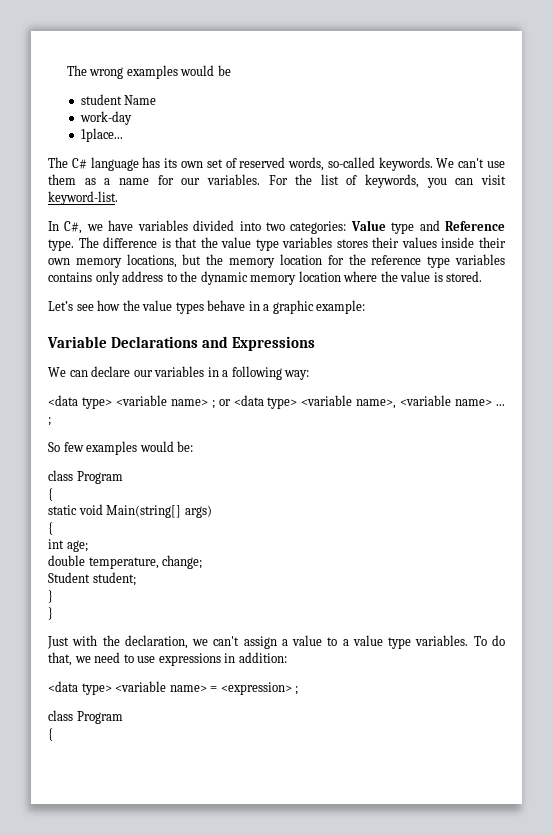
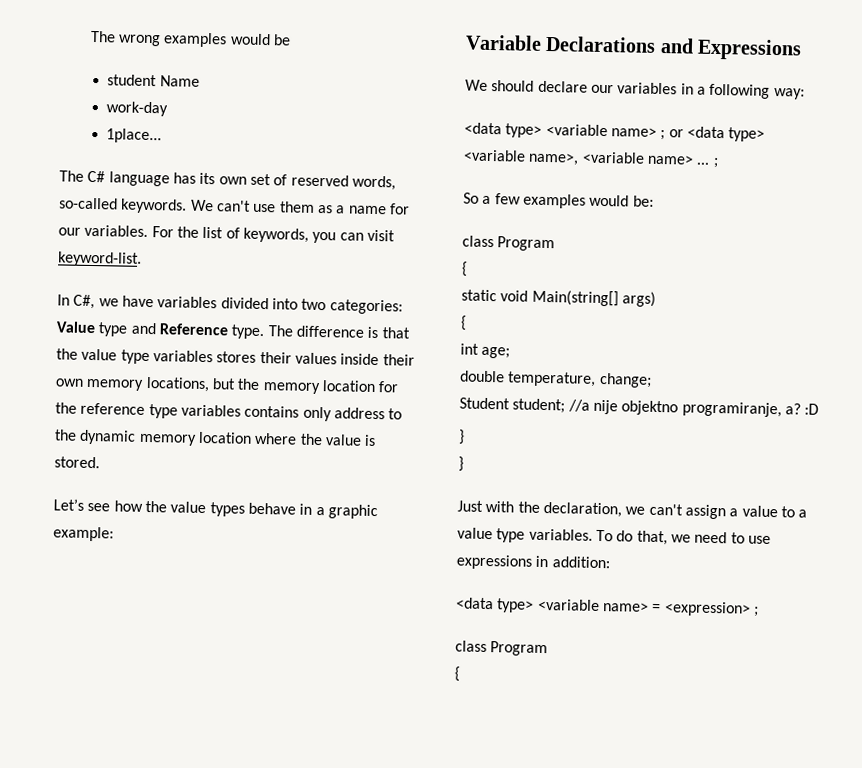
[69,370,88,377] can -> [491,80,535,92] should
(60, 447) none -> [482,195,492,205] a
(136, 579) none -> [567,399,820,418] //a nije objektno programiranje, a? :D

